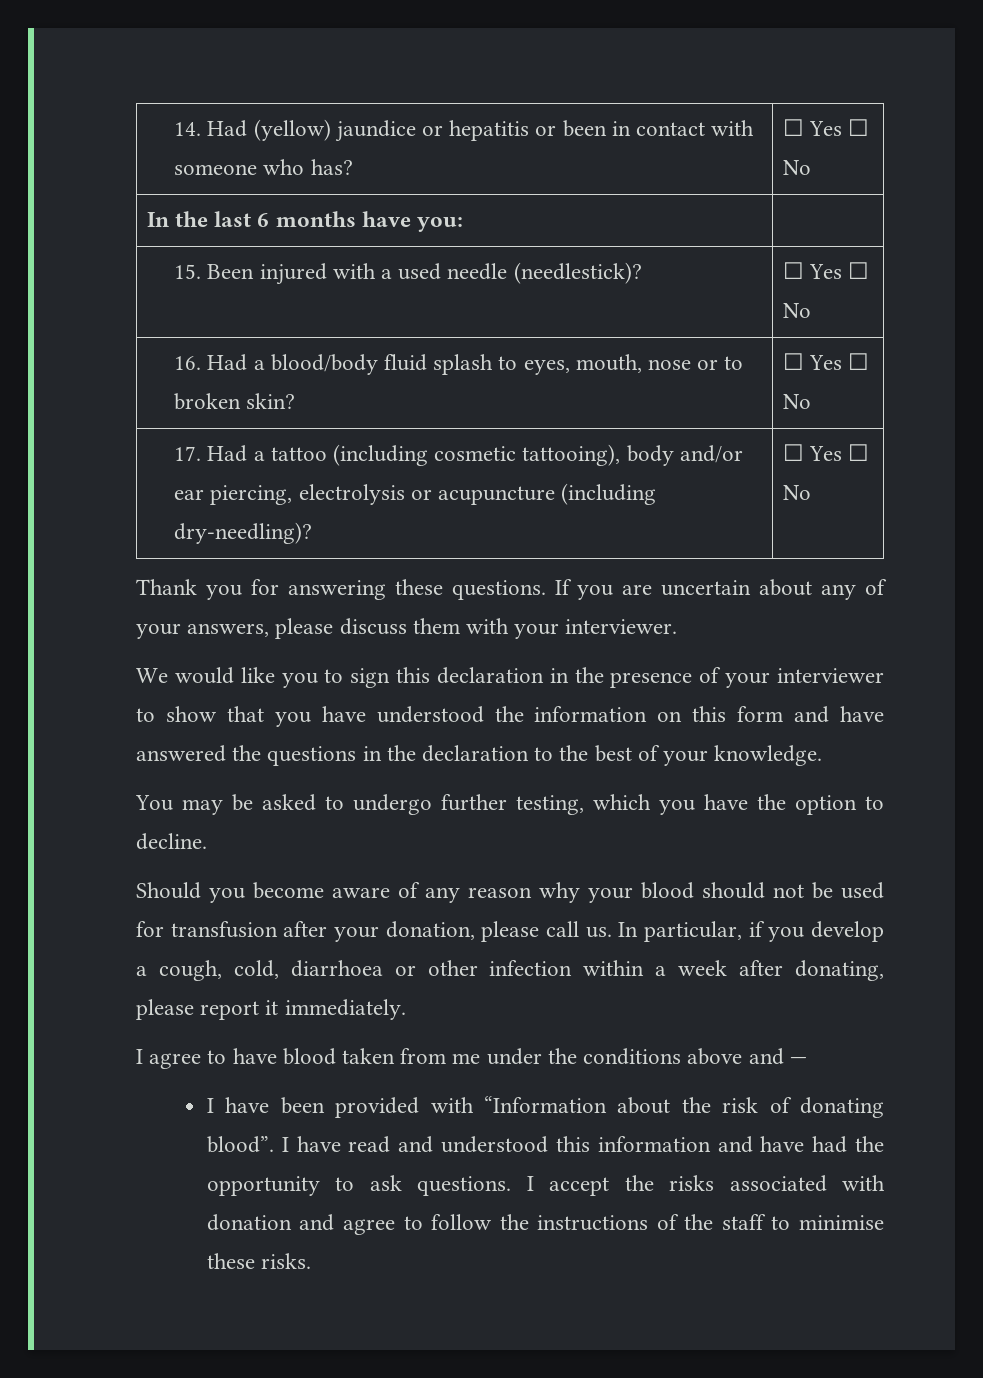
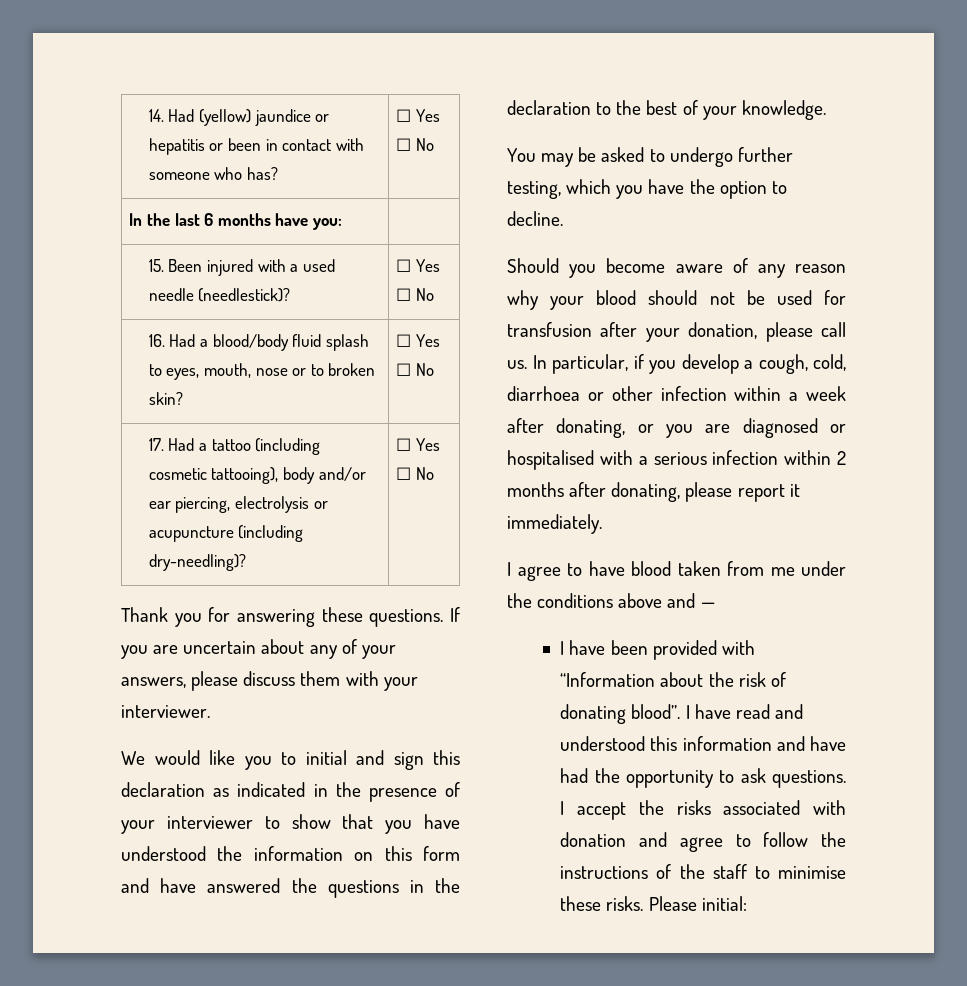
(344, 676) none -> [305,750,384,765] initial and
(544, 675) none -> [213,782,306,797] as indicated
(884, 970) none -> [637,418,846,438] [507,450,846,470] [507,482,681,502] or you are diagnosed or hospitalised with a serious infection within 2 months after donating,
(312, 1261) none -> [648,896,747,911] Please initial:

